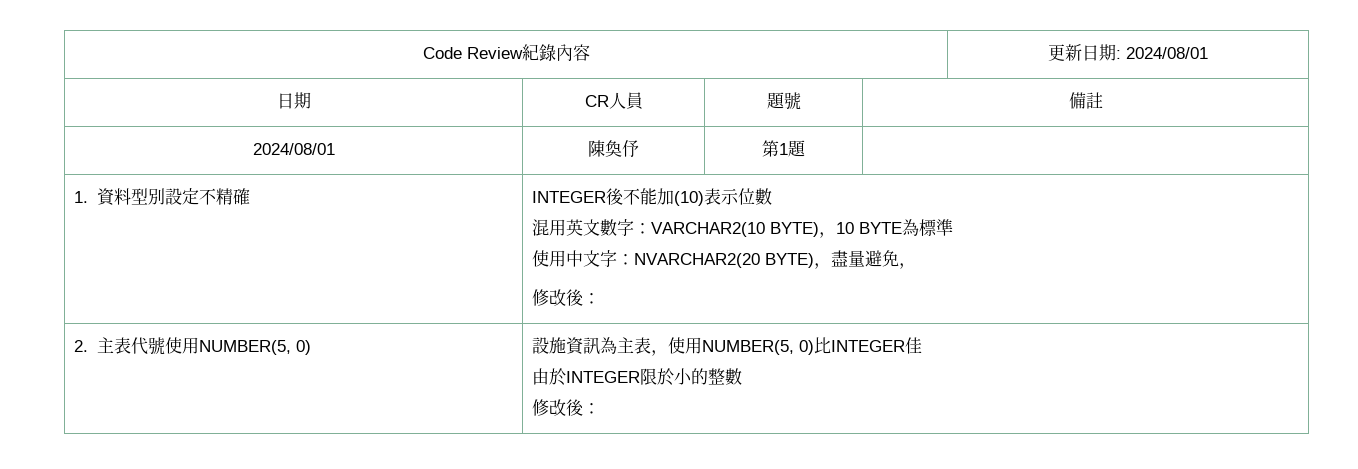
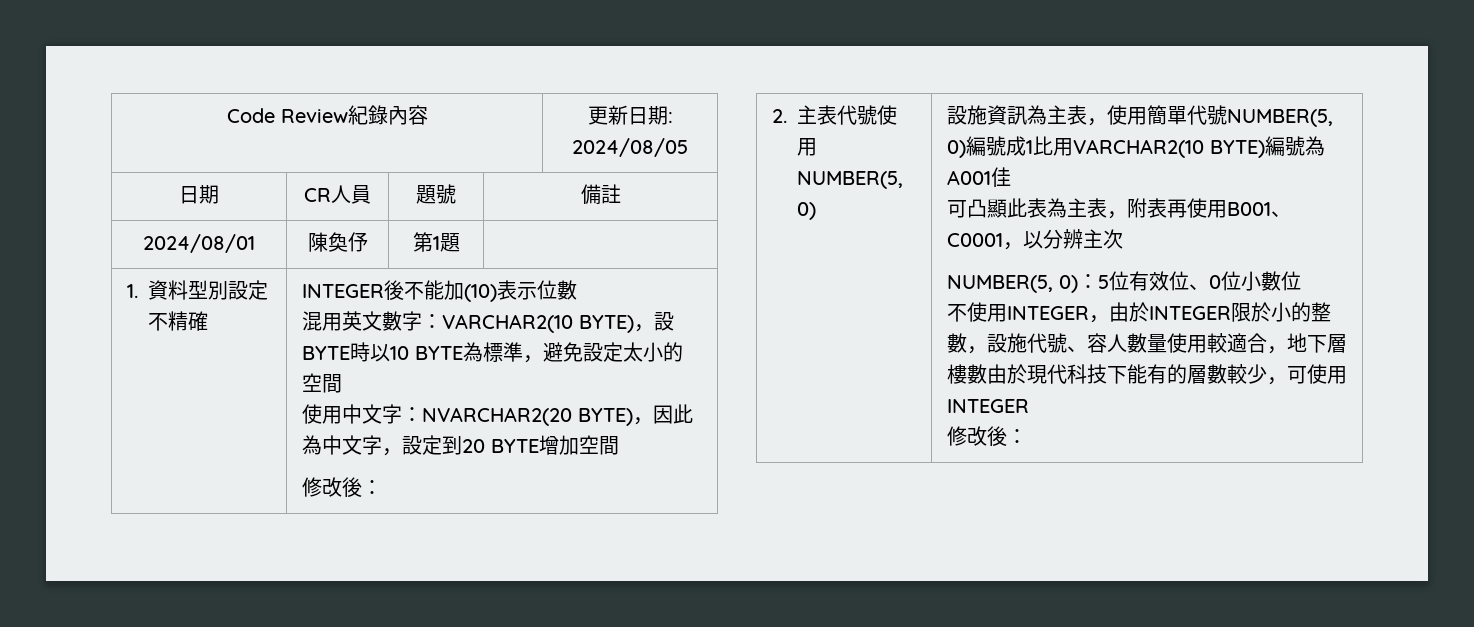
[1126,47,1208,59] 2024/08/01 -> [572,138,688,157] 2024/08/05
(837, 235) none -> [653,312,674,331] [301,342,390,362] 設BYTE時以
(954, 227) none -> [522,342,683,363] [301,373,342,393] ，避免設定太小的空間
[831,250,917,269] 盡量避免， -> [652,404,693,424] [301,435,619,456] 因此為中文字，設定到20 BYTE增加空間
[702,337,923,355] NUMBER(5, 0)比INTEGER佳 // -> [1146,105,1333,127] [946,136,1325,158] [946,167,1011,187] [946,198,1291,219] [946,229,1123,250] [946,271,1301,293] [946,302,1109,323] 簡單代號NUMBER(5, 0)編號成1比用VARCHAR2(10 BYTE)編號為A001佳 // 可凸顯此表為主表，附表再使用B001、C0001，以分辨主次 // NUMBER(5, 0)：5位有效位、0位小數位 // 不使用INTEGER，
(743, 376) none -> [966,333,1347,354] [946,364,1347,385] [946,399,1029,413] ，設施代號、容人數量使用較適合，地下層樓數由於現代科技下能有的層數較少，可使用INTEGER

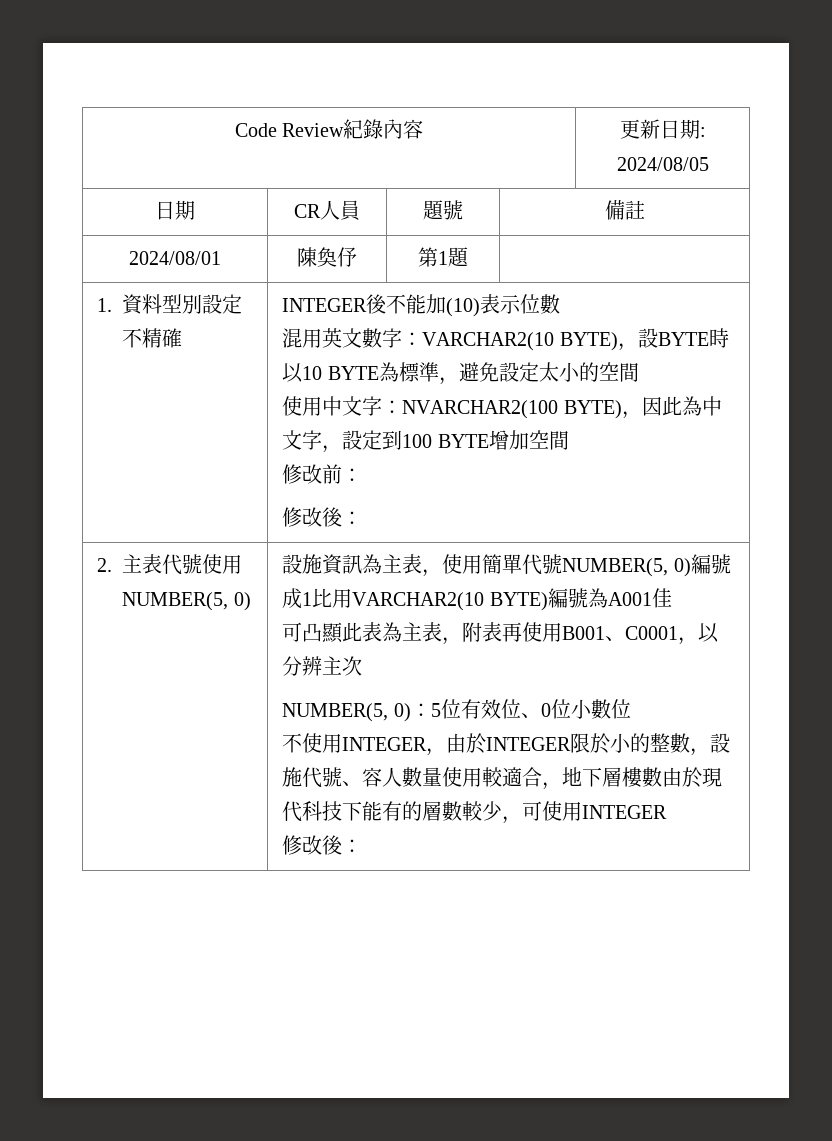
[421,407,572,426] NVARCHAR2(20 -> [402,400,559,419] NVARCHAR2(100
[461,439,485,453] 20 -> [402,434,433,448] 100
(619, 445) none -> [282,464,363,484] // 修改前：

